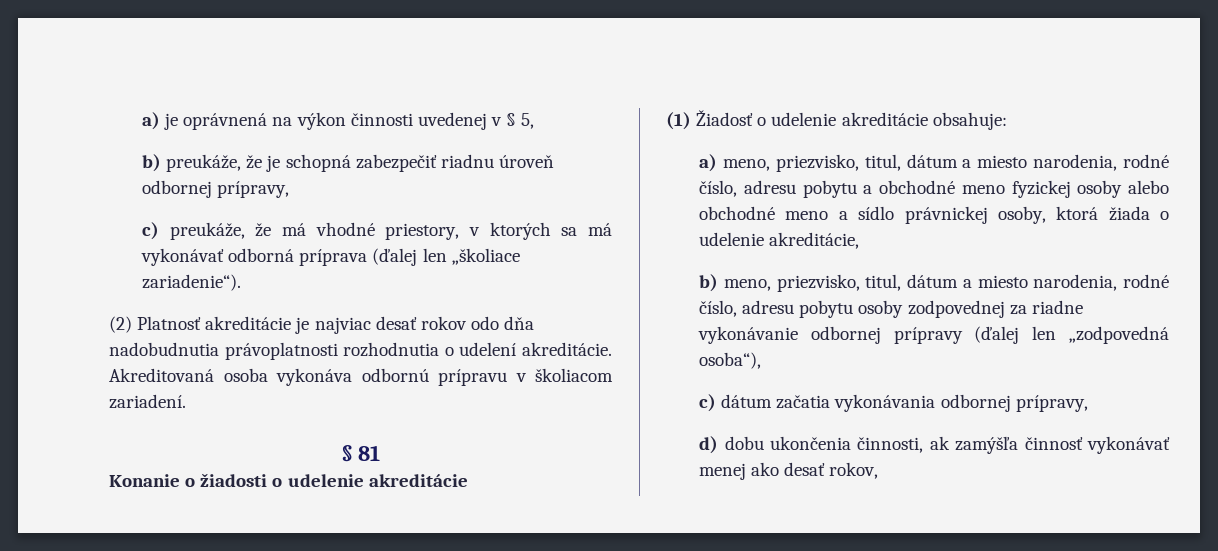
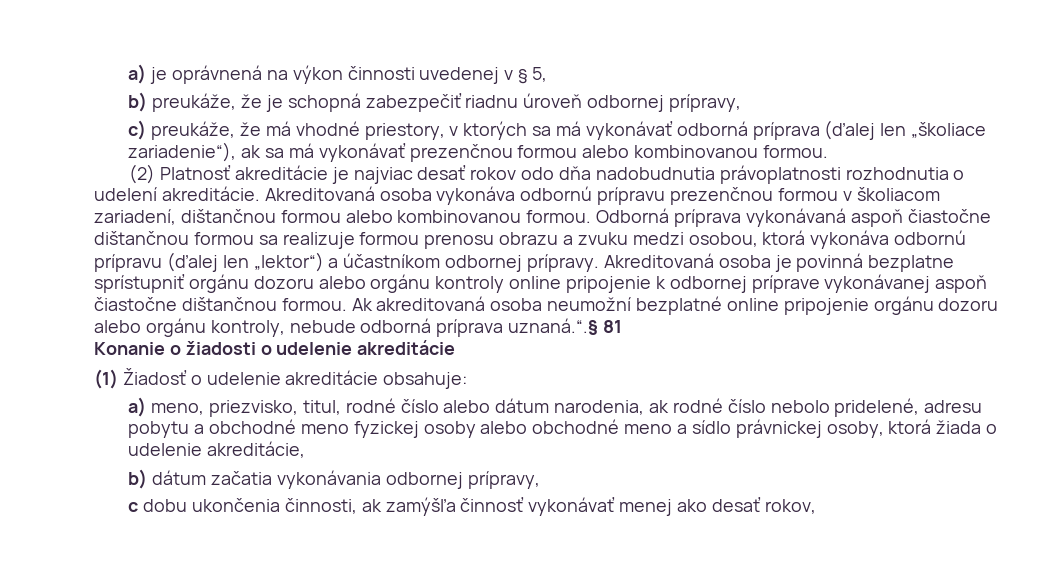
[142,274,242,291] zariadenie“). -> [128,142,828,162] zariadenie“), ak sa má vykonávať prezenčnou formou alebo kombinovanou formou.
[515,368,613,382] [109,394,186,409] [340,445,353,462] v školiacom zariadení. // § -> [670,187,940,205] [94,208,991,227] [94,230,967,249] [94,252,955,272] [94,274,988,293] [94,296,999,315] [94,318,599,337] prezenčnou formou v školiacom zariadení, dištančnou formou alebo kombinovanou formou. Odborná príprava vykonávaná aspoň čiastočne dištančnou formou sa realizuje formou prenosu obrazu a zvuku medzi osobou, ktorá vykonáva odbornú prípravu (ďalej len „lektor“) a účastníkom odbornej prípravy. Akreditovaná osoba je povinná bezplatne sprístupniť orgánu dozoru alebo orgánu kontroly online pripojenie k odbornej príprave vykonávanej aspoň čiastočne dištančnou formou. Ak akreditovaná osoba neumožní bezplatné online pripojenie orgánu dozoru alebo orgánu kontroly, nebude odborná príprava uznaná.“.§
[906,154,1169,171] [699,180,738,197] dátum a miesto narodenia, rodné číslo, -> [345,398,920,417] rodné číslo alebo dátum narodenia, ak rodné číslo nebolo pridelené,
[723,274,1169,292] [699,300,1083,318] [698,326,1169,344] [699,352,762,369] [699,394,717,412] meno, priezvisko, titul, dátum a miesto narodenia, rodné číslo, adresu pobytu osoby zodpovednej za riadne vykonávanie odbornej prípravy (ďalej len „zodpovedná osoba“), // c) -> (148, 479) none
[699,436,719,454] d) -> [128,502,139,512] c

